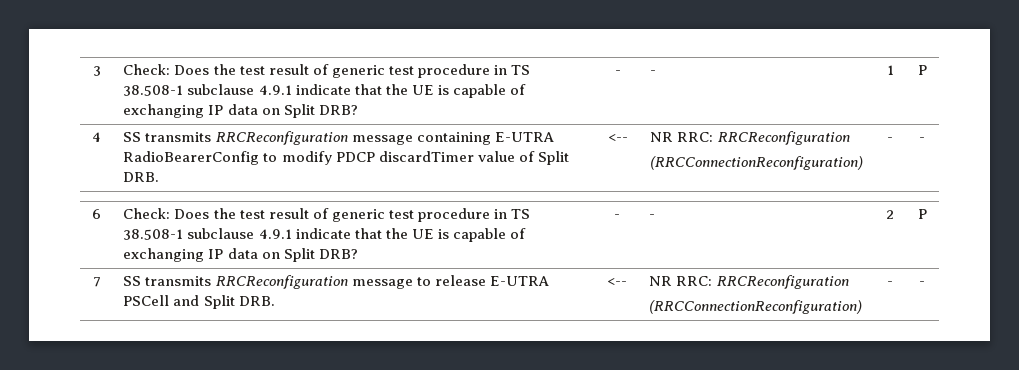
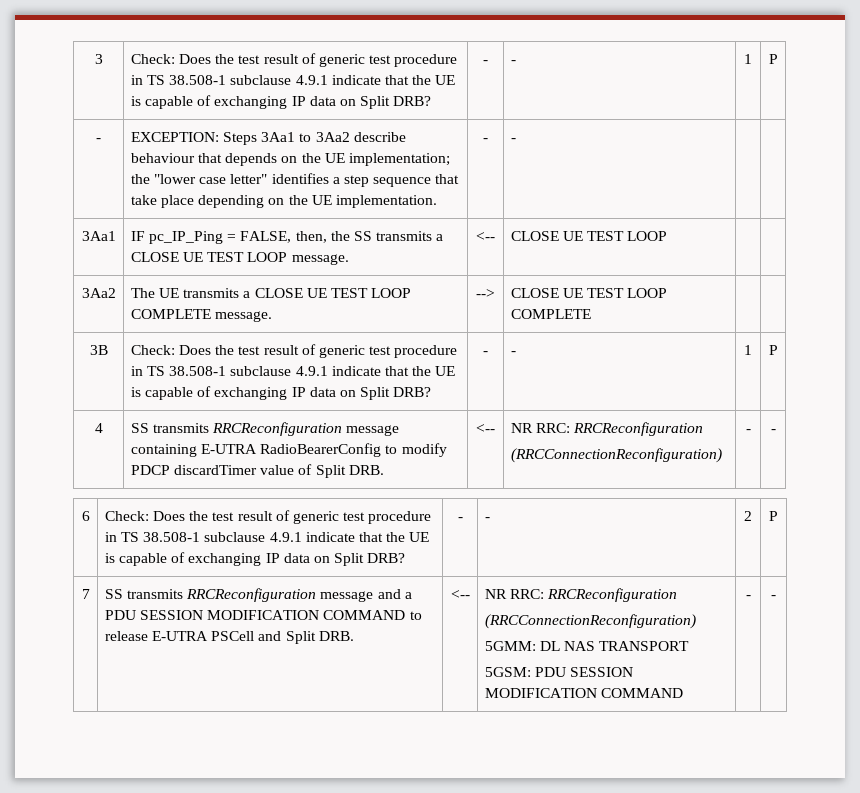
(927, 70) none -> [96,138,101,142] [130,132,406,145] [130,153,450,166] [130,173,460,187] [130,195,437,208] [483,138,488,142] [510,138,516,142] [81,231,116,241] [130,231,444,244] [130,252,349,265] [476,232,495,241] [510,231,668,241] [81,288,116,298] [130,288,412,298] [130,309,272,322] [476,289,495,298] [510,288,668,298] [510,309,591,319] [89,345,108,355] [130,344,458,358] [130,366,456,376] [130,386,432,400] [483,351,488,355] [510,351,516,355] [744,345,752,355] [768,345,778,355] // - | EXCEPTION: Steps 3Aa1 to 3Aa2 describe behaviour that depends on the UE implementation; the "lower case letter" identifies a step sequence that take place depending on the UE implementation. | - | - | | // 3Aa1 | IF pc_IP_Ping = FALSE, then, the SS transmits a CLOSE UE TEST LOOP message. | <-- | CLOSE UE TEST LOOP | | // 3Aa2 | The UE transmits a CLOSE UE TEST LOOP COMPLETE message. | --> | CLOSE UE TEST LOOP COMPLETE | | // 3B | Check: Does the test result of generic test procedure in TS 38.508-1 subclause 4.9.1 indicate that the UE is capable of exchanging IP data on Split DRB? | - | - | 1 | P
(413, 284) none -> [377,589,412,599] [104,610,406,620] and a PDU SESSION MODIFICATION COMMAND
(863, 307) none -> [484,641,690,651] [484,667,634,677] [484,688,683,698] // 5GMM: DL NAS TRANSPORT // 5GSM: PDU SESSION MODIFICATION COMMAND

